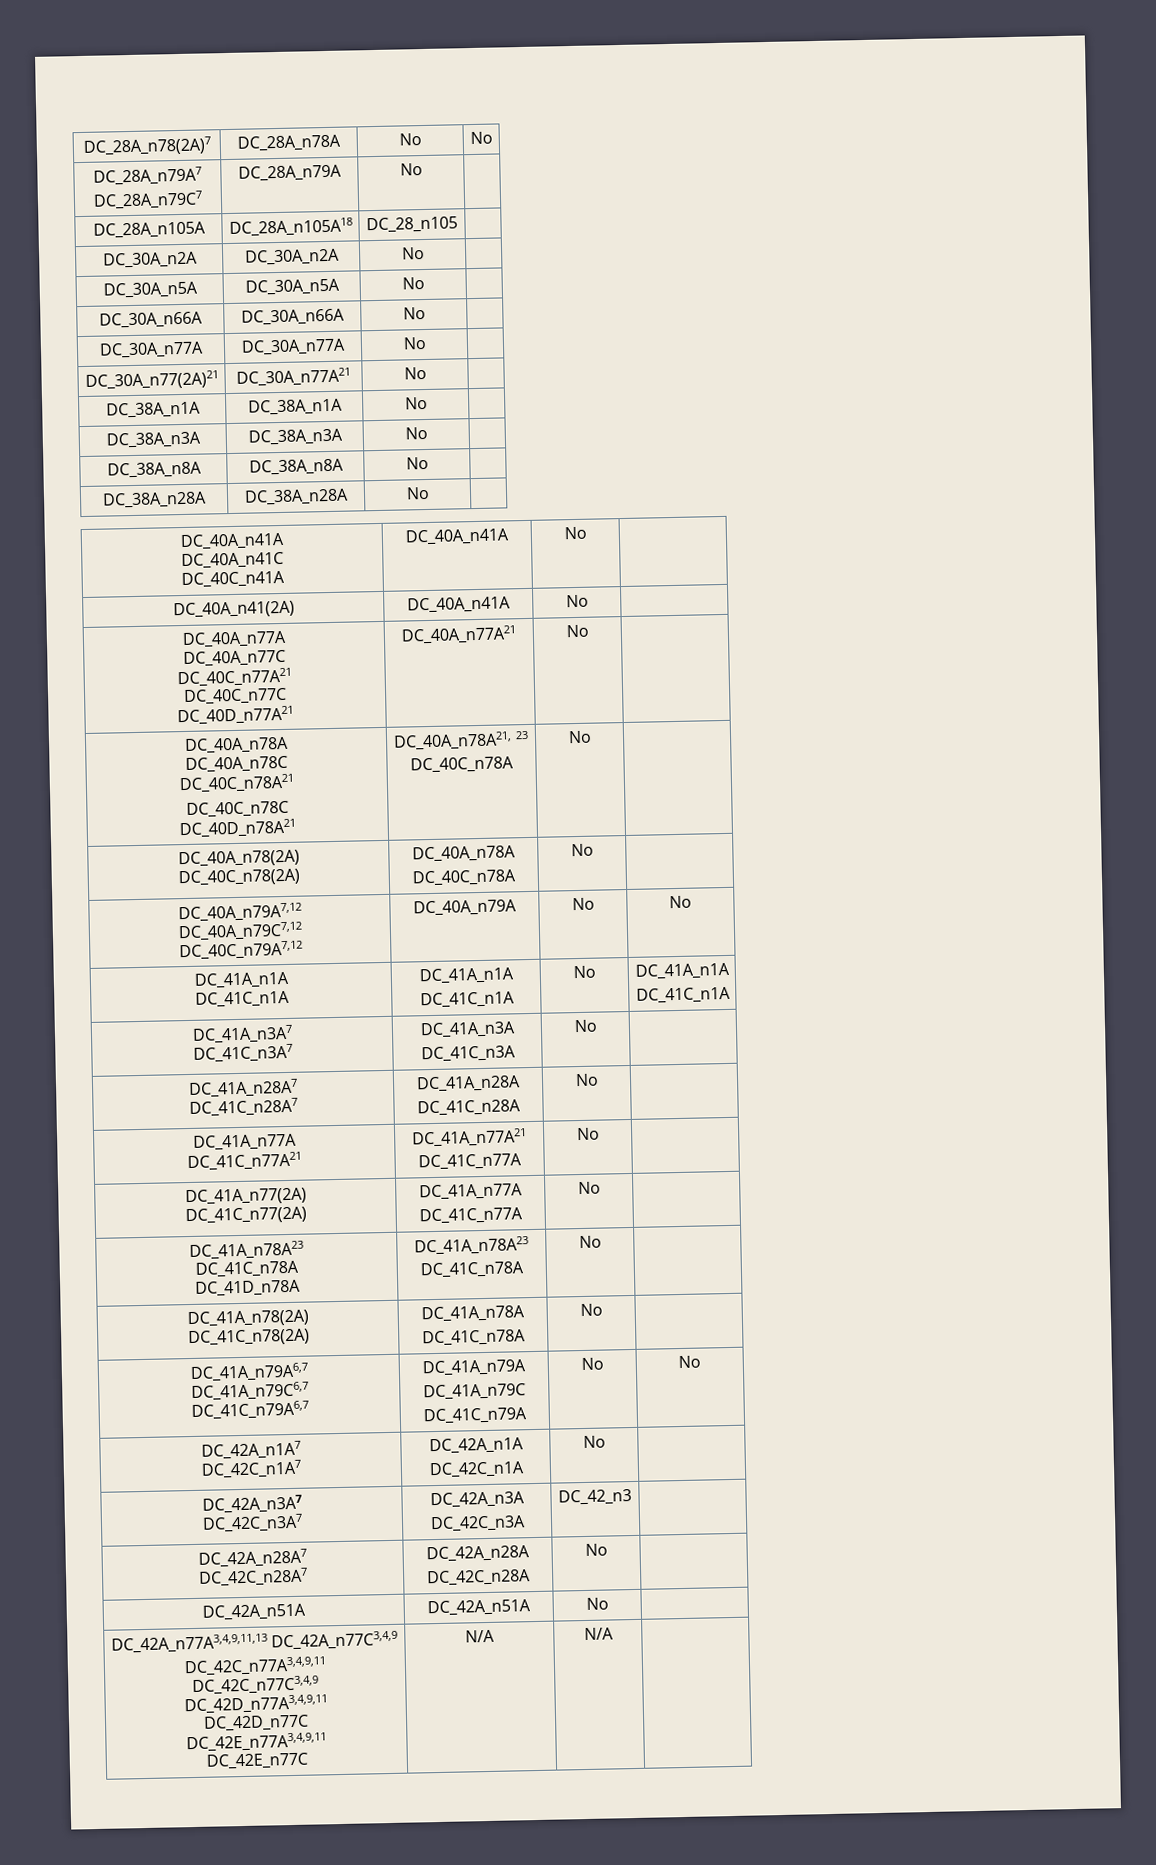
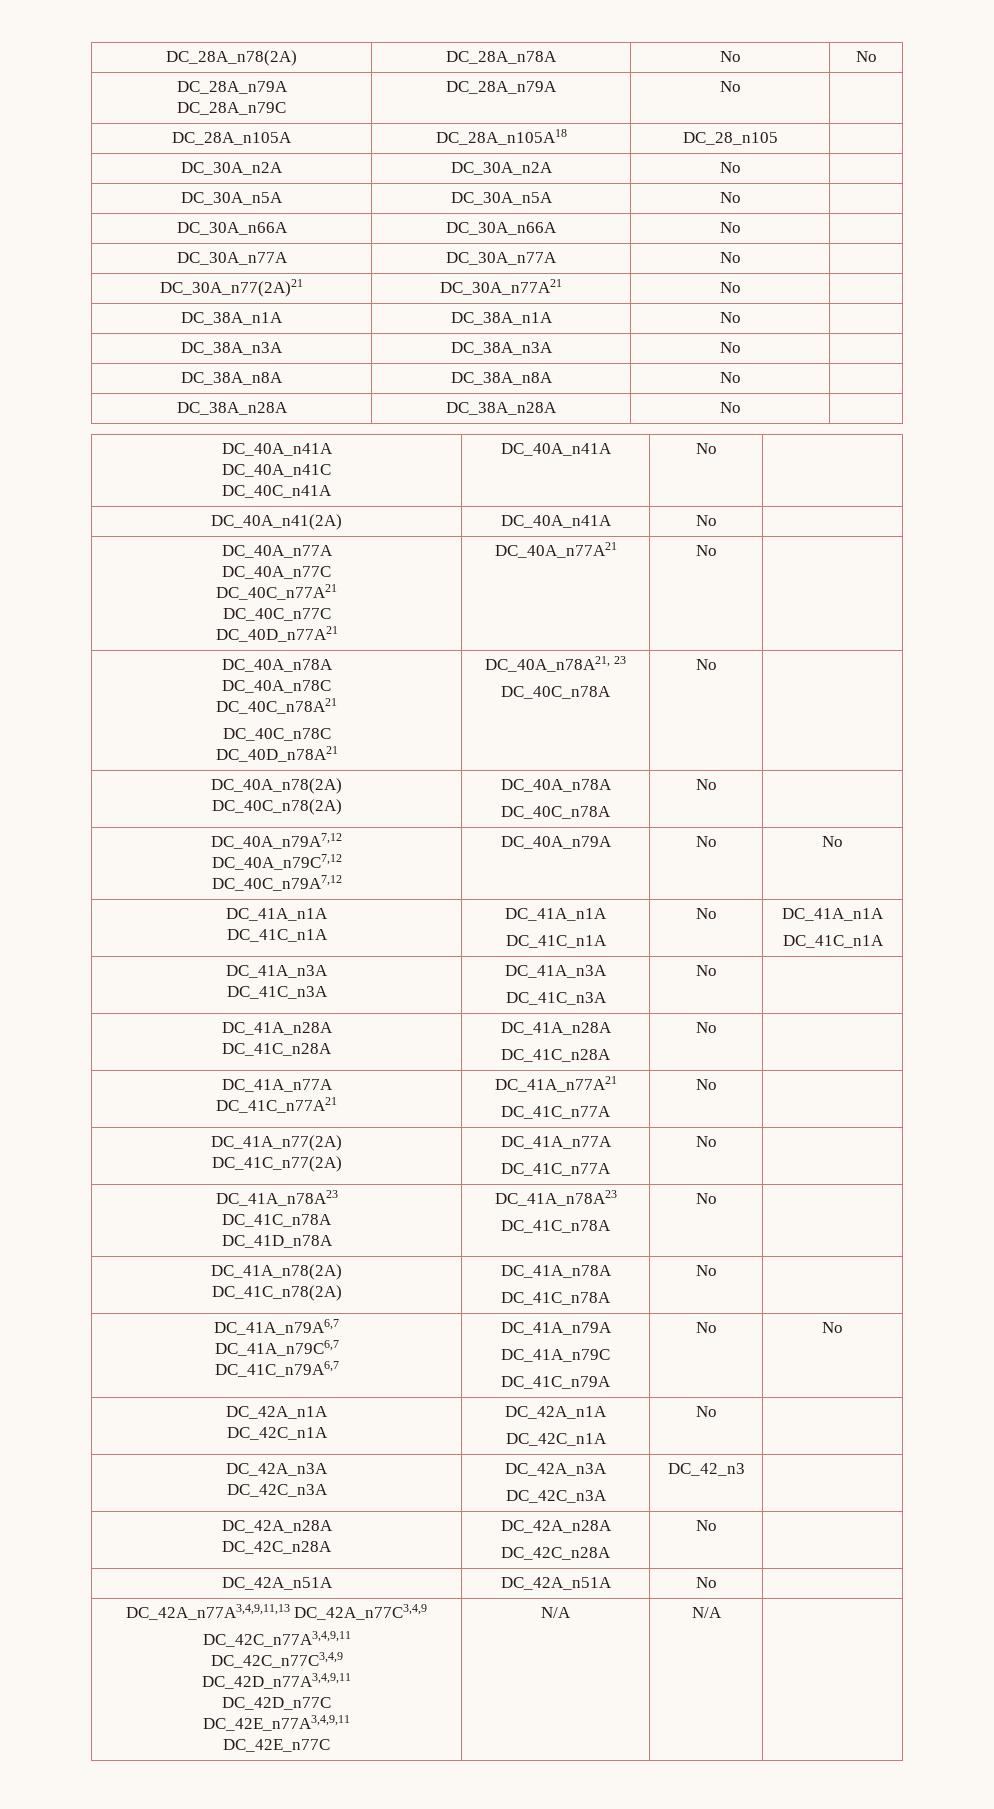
[82,136,212,156] DC_28A_n78(2A)7 -> [166,50,297,66] DC_28A_n78(2A)
[93,166,202,186] [93,190,203,210] DC_28A_n79A7 // DC_28A_n79C7 -> [176,81,288,94] [177,102,286,115] DC_28A_n79A // DC_28A_n79C
[191,1024,293,1044] [192,1043,293,1063] DC_41A_n3A7 // DC_41C_n3A7 -> [226,965,328,978] [226,986,328,999] DC_41A_n3A // DC_41C_n3A
[188,1078,298,1098] [189,1097,298,1117] DC_41A_n28A7 // DC_41C_n28A7 -> [221,1022,333,1035] [222,1043,332,1056] DC_41A_n28A // DC_41C_n28A
[200,1440,301,1460] [200,1459,302,1479] DC_42A_n1A7 // DC_42C_n1A7 -> [226,1406,328,1419] [226,1427,328,1440] DC_42A_n1A // DC_42C_n1A
[201,1494,302,1514] [201,1513,303,1533] DC_42A_n3A7 // DC_42C_n3A7 -> [226,1463,328,1476] [226,1484,328,1497] DC_42A_n3A // DC_42C_n3A
[198,1548,307,1568] [198,1567,308,1587] DC_42A_n28A7 // DC_42C_n28A7 -> [221,1520,333,1533] [222,1541,332,1554] DC_42A_n28A // DC_42C_n28A

